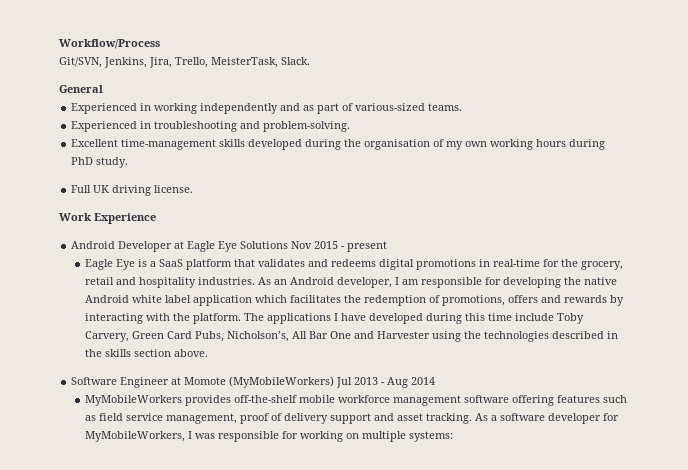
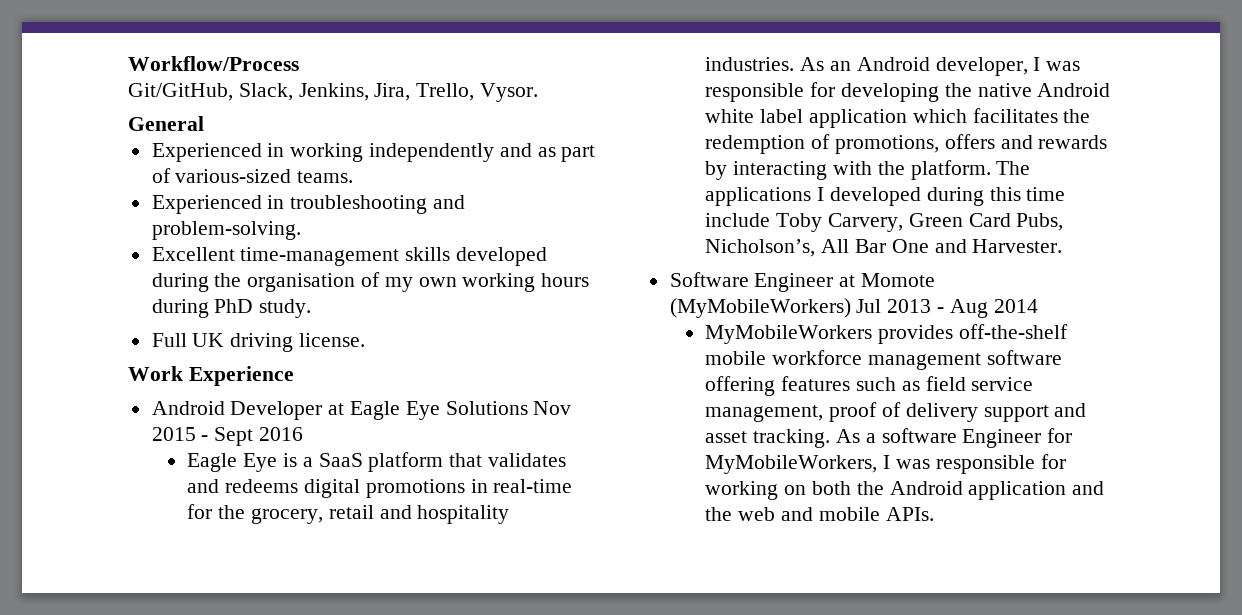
[59,57,102,68] Git/SVN, -> [128,83,293,101] Git/GitHub, Slack,
[211,57,310,68] MeisterTask, Slack. -> [480,83,539,102] Vysor.
[347,241,388,252] present -> [214,427,304,446] Sept 2016
[401,279,419,285] am -> [1046,61,1081,71] was
[340,313,366,321] have -> (825, 194) none
[376,331,618,342] [84,349,208,357] Harvester using the technologies described in the skills section above. -> [972,239,1063,253] Harvester.
[547,413,601,424] developer -> [962,429,1042,448] Engineer
[361,431,453,442] multiple systems: -> [812,481,1105,500] [705,507,934,521] both the Android application and the web and mobile APIs.

